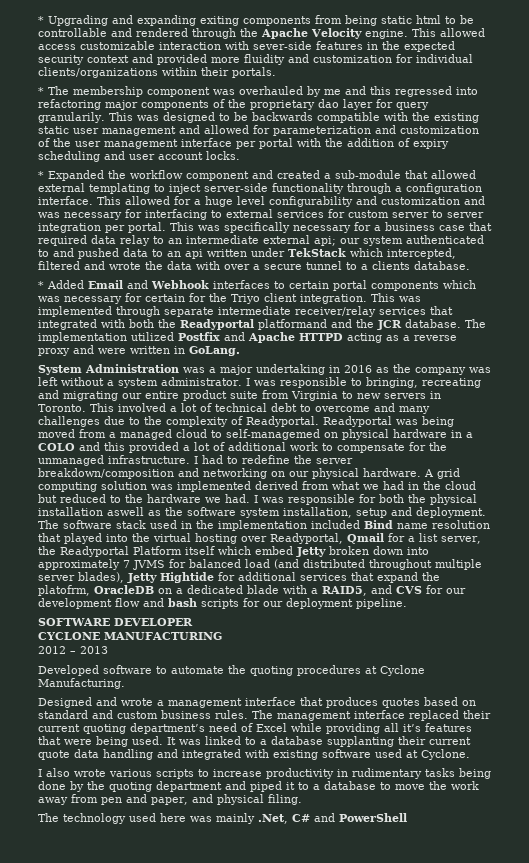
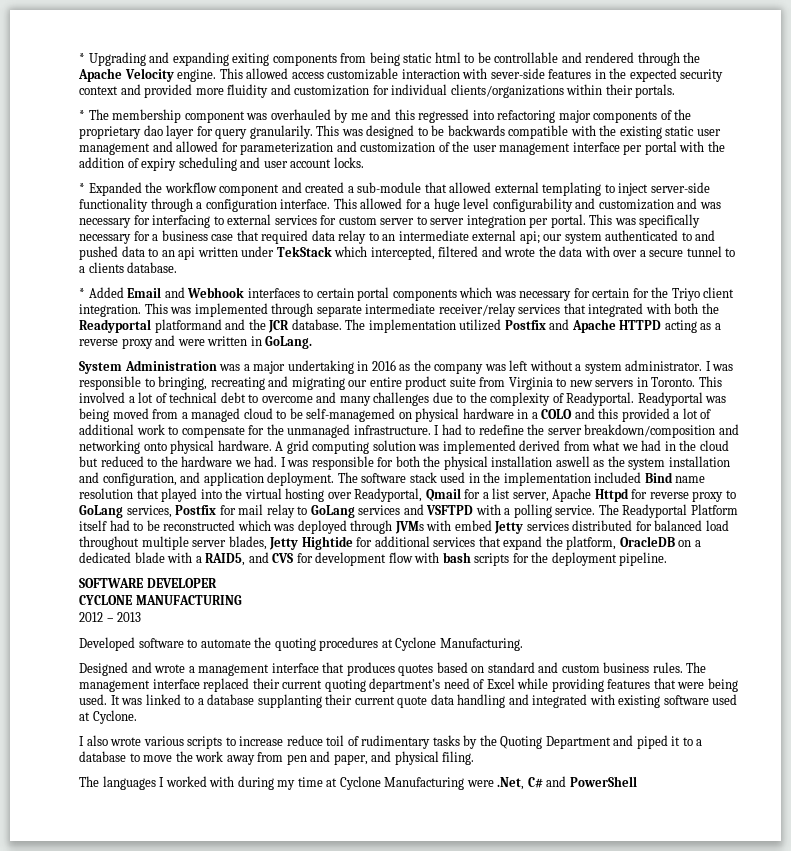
(222, 434) none -> [289,408,303,419] be
[271,471,309,477] on our -> [143,442,167,451] onto
[187,507,412,518] software system installation, setup and -> [628,456,730,470] [79,472,264,486] system installation and configuration, and application
[38,546,429,557] [38,559,165,570] the Readyportal Platform itself which embed Jetty broken down into approximately 7 JVMS -> [552,488,736,502] [79,504,738,518] [79,520,633,534] Apache Httpd for reverse proxy to GoLang services, Postfix for mail relay to GoLang services and VSFTPD with a polling service. The Readyportal Platform itself had to be reconstructed which was deployed through JVMs with embed Jetty services distributed
[274,559,365,569] (and distributed -> (729, 525) none
[78,572,124,583] blades), -> [228,536,267,550] blades,
[38,585,90,596] platofrm, -> [566,536,617,550] platform,
[446,588,466,594] our -> (313, 558) none
[143,598,164,607] and -> [414,552,440,563] with
[263,601,283,607] our -> [531,552,549,563] the
[384,723,421,732] all it’s -> (604, 685) none
[266,768,491,779] [38,781,222,792] productivity in rudimentary tasks being done by the quoting department -> [286,735,611,749] reduce toil of rudimentary tasks by the Quoting Department
[63,813,255,824] technology used here was mainly -> [102,776,494,790] languages I worked with during my time at Cyclone Manufacturing were

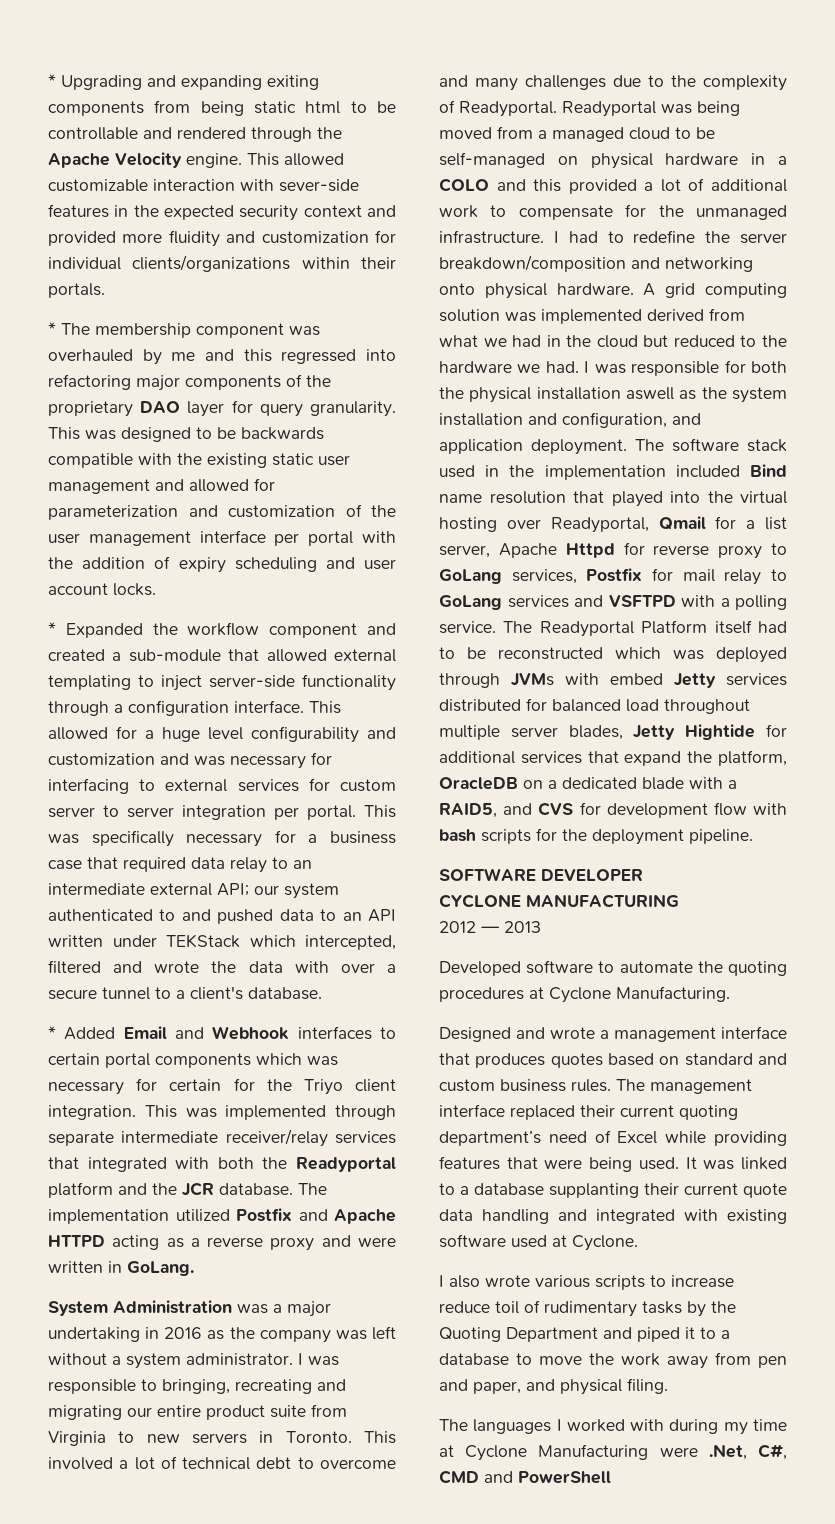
[291,72,324,79] access -> (344, 159) none
[143,125,163,136] dao -> [140,401,181,413] DAO
[249,125,313,139] granularily. -> [309,401,396,417] granularity.
[519,231,540,244] api; -> [217,883,249,896] API;
[178,247,196,260] api -> [368,909,396,922] API
[276,246,332,257] TekStack -> [166,934,240,948] TEKStack
[88,262,124,273] clients -> [190,986,243,1000] client's
[154,319,222,333] platformand -> [48,1182,113,1198] platform
[306,408,396,422] self-managemed -> [439,152,545,168] self-managed
[106,618,114,622] – -> [481,926,500,933] —
[527,777,543,788] C# -> [758,1444,787,1460] [439,1470,479,1484] C#, CMD

